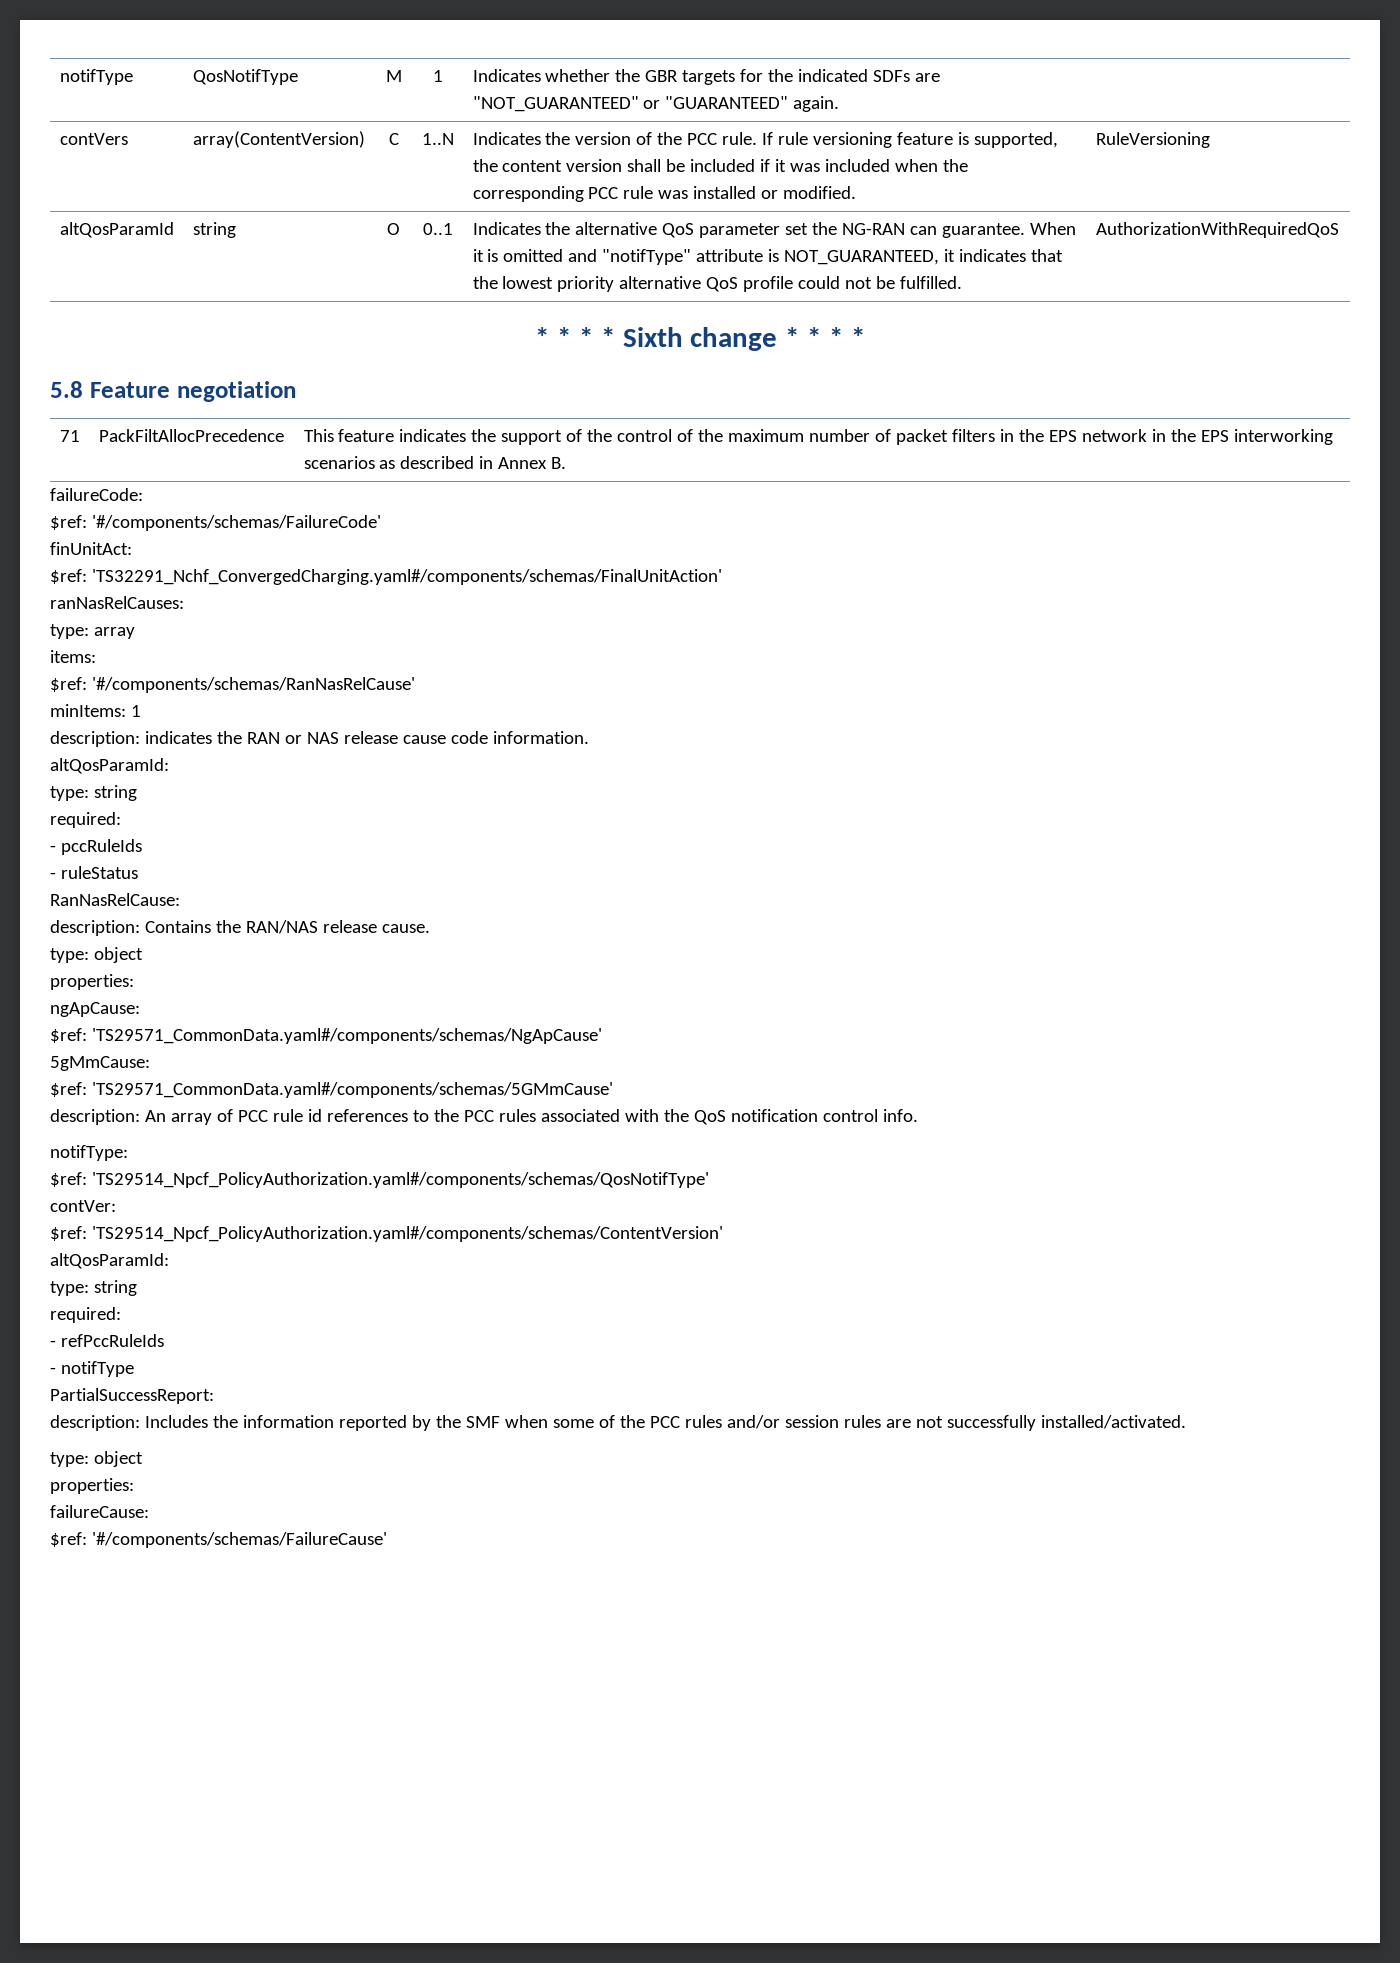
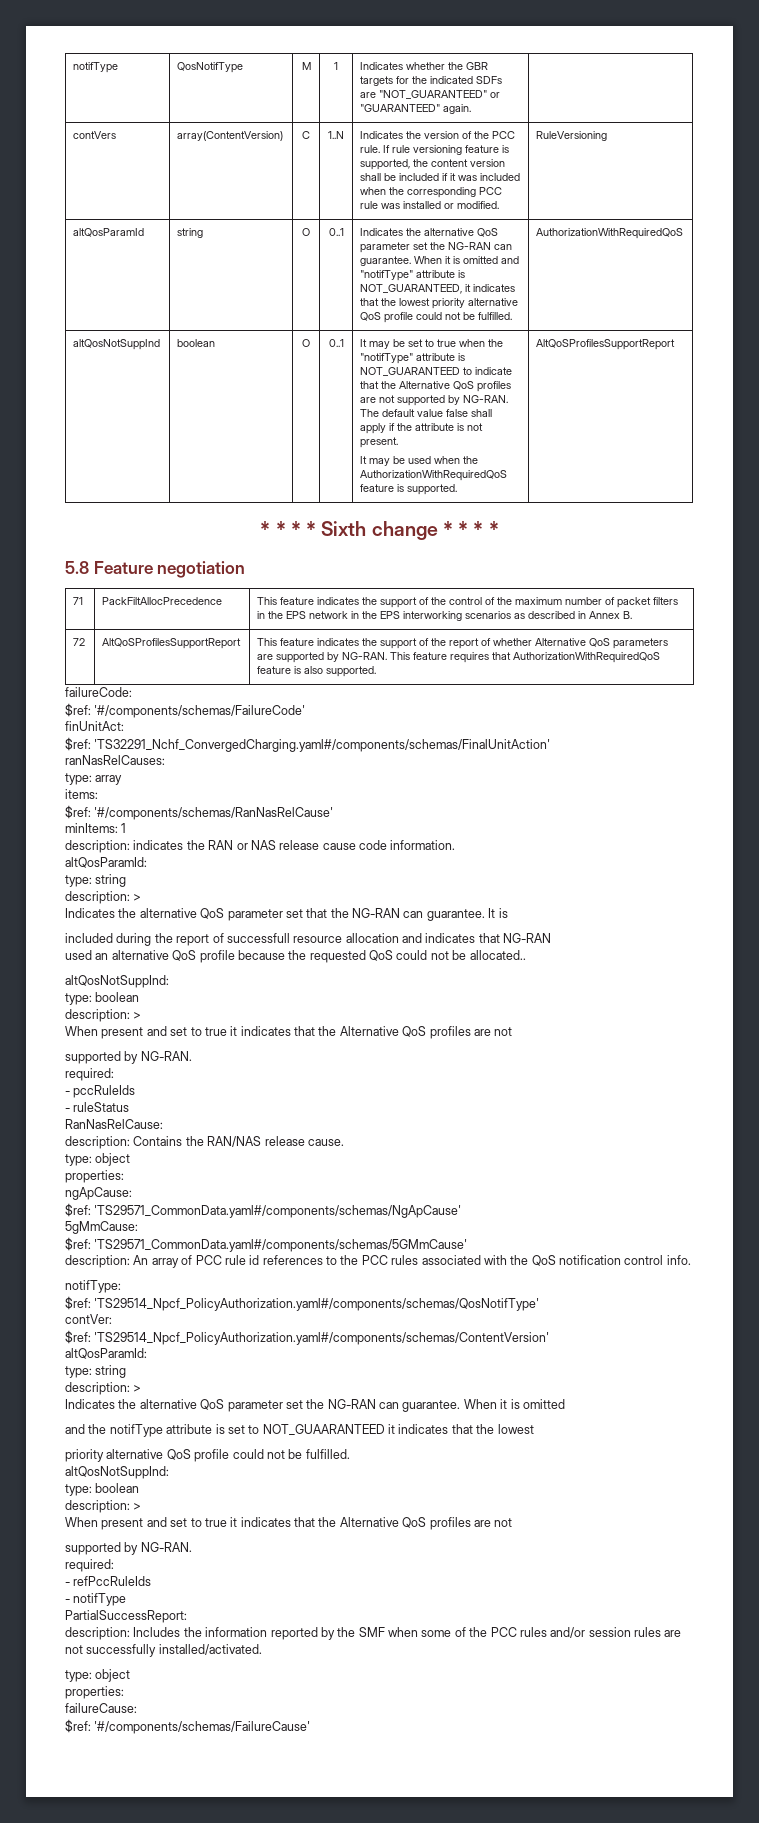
(1339, 230) none -> [73,339,161,350] [177,339,216,347] [302,339,310,347] [328,339,344,347] [360,339,504,349] [360,353,466,364] [360,367,513,376] [360,381,512,392] [360,395,509,406] [360,409,493,417] [360,423,484,434] [360,437,399,448] [360,456,479,466] [360,470,508,481] [360,484,458,495] [536,339,676,350] // altQosNotSuppInd | boolean | O | 0..1 | It may be set to true when the "notifType" attribute is NOT_GUARANTEED to indicate that the Alternative QoS profiles are not supported by NG-RAN. The default value false shall apply if the attribute is not present. // It may be used when the AuthorizationWithRequiredQoS feature is supported. | AltQoSProfilesSupportReport
(567, 463) none -> [73,638,86,646] [102,638,242,649] [257,638,669,649] [257,652,661,663] [257,666,377,677] // 72 | AltQoSProfilesSupportReport | This feature indicates the support of the report of whether Alternative QoS parameters are supported by NG-RAN. This feature requires that AuthorizationWithRequiredQoS feature is also supported.
(137, 793) none -> [65,891,142,904] [65,908,508,921] [65,933,552,946] [65,950,526,963] [65,975,169,988] [65,992,140,1005] [65,1009,142,1022] [65,1026,513,1039] [65,1051,192,1064] // description: > // Indicates the alternative QoS parameter set that the NG-RAN can guarantee. It is // included during the report of successfull resource allocation and indicates that NG-RAN // used an alternative QoS profile because the requested QoS could not be allocated.. // altQosNotSuppInd: // type: boolean // description: > // When present and set to true it indicates that the Alternative QoS profiles are not // supported by NG-RAN.
(137, 1288) none -> [65,1382,142,1395] [65,1399,565,1412] [65,1424,534,1437] [65,1449,350,1462] [65,1466,169,1479] [65,1483,140,1496] [65,1500,142,1513] [65,1517,513,1530] [65,1542,192,1555] // description: > // Indicates the alternative QoS parameter set the NG-RAN can guarantee. When it is omitted // and the notifType attribute is set to NOT_GUAARANTEED it indicates that the lowest // priority alternative QoS profile could not be fulfilled. // altQosNotSuppInd: // type: boolean // description: > // When present and set to true it indicates that the Alternative QoS profiles are not // supported by NG-RAN.

